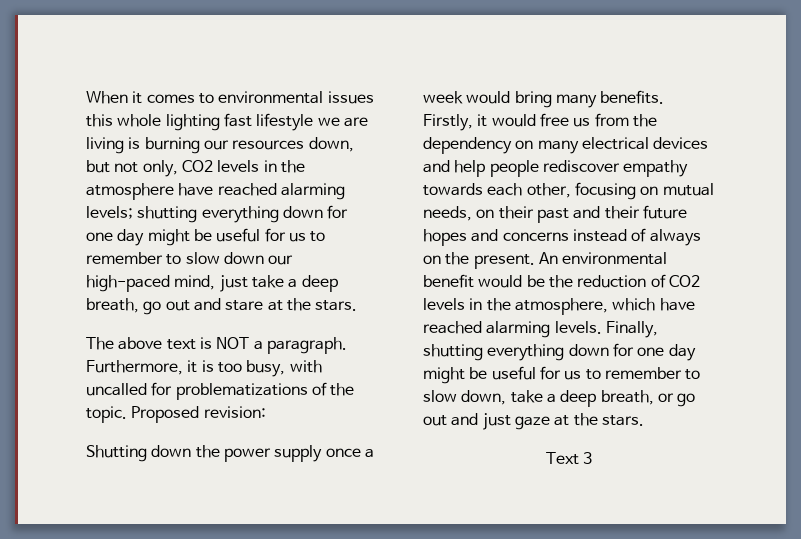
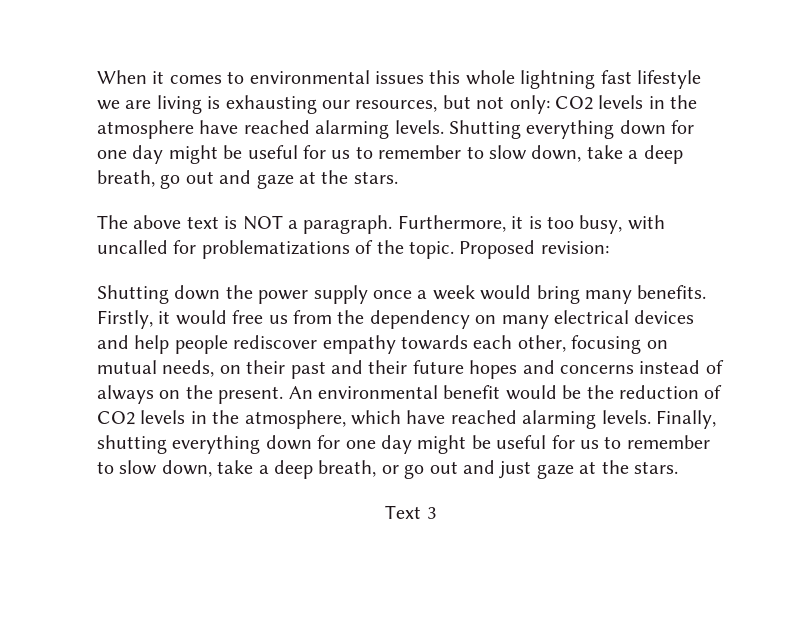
[165,114,220,131] lighting -> [520,70,596,89] lightning
[144,137,354,154] burning our resources down, -> [225,95,438,114] exhausting our resources,
[142,160,178,177] only, -> [509,95,550,114] only:
[86,206,198,223] levels; shutting -> [394,120,521,139] levels. Shutting
[223,252,294,265] [86,275,248,292] down our high-paced mind, just -> [531,145,582,162] down,
[225,300,264,311] stare -> [256,174,294,189] gaze

